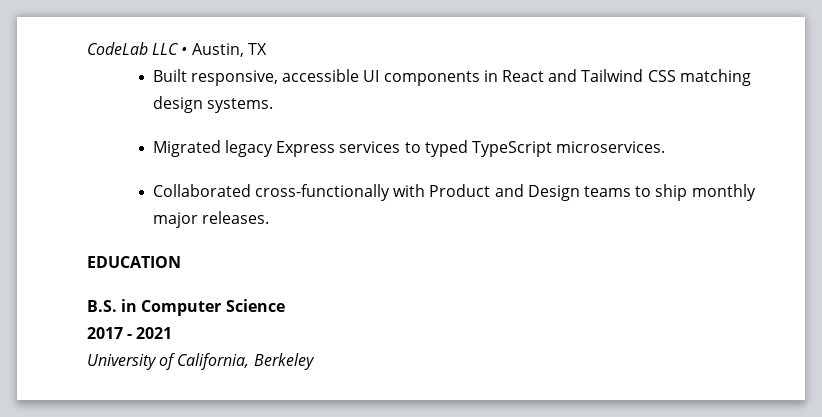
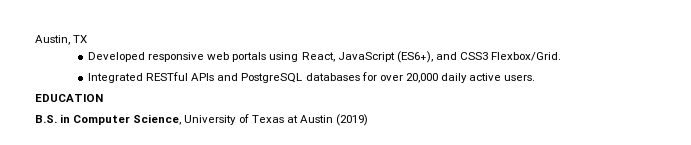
[87,42,188,55] CodeLab LLC • -> (35, 40) none
[152,69,751,86] [152,96,274,113] [152,140,666,157] [152,184,756,201] [152,211,270,228] [87,256,181,268] [87,299,285,316] [87,327,173,339] [87,353,315,370] Built responsive, accessible UI components in React and Tailwind CSS matching design systems. // Migrated legacy Express services to typed TypeScript microservices. // Collaborated cross-functionally with Product and Design teams to ship monthly major releases. // EDUCATION // B.S. in Computer Science // 2017 - 2021 // University of California, Berkeley -> [88,51,562,63] [88,72,536,83] [35,94,103,102] [35,114,368,126] Developed responsive web portals using React, JavaScript (ES6+), and CSS3 Flexbox/Grid. // Integrated RESTful APIs and PostgreSQL databases for over 20,000 daily active users. // EDUCATION // B.S. in Computer Science, University of Texas at Austin (2019)

